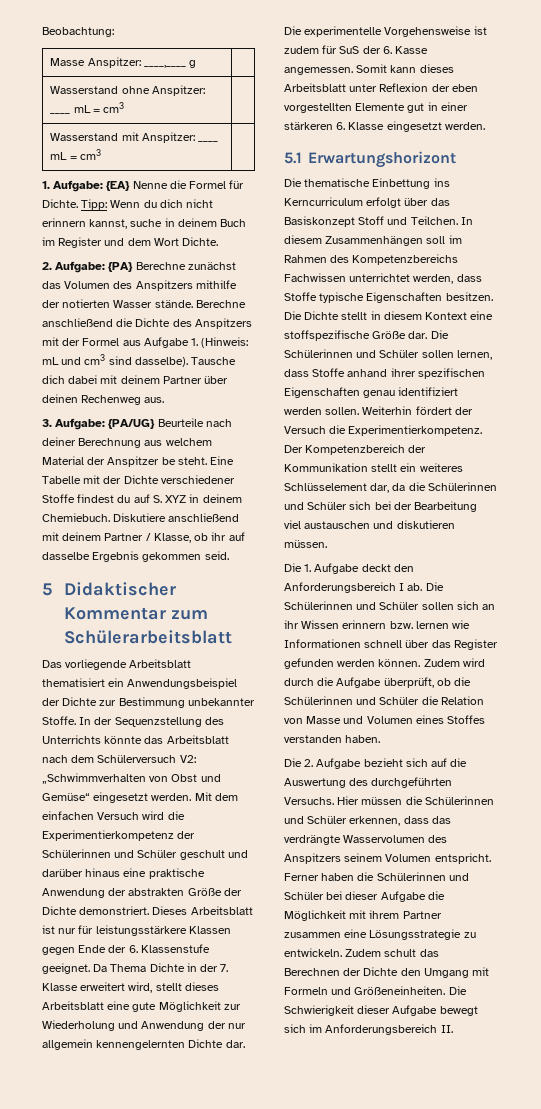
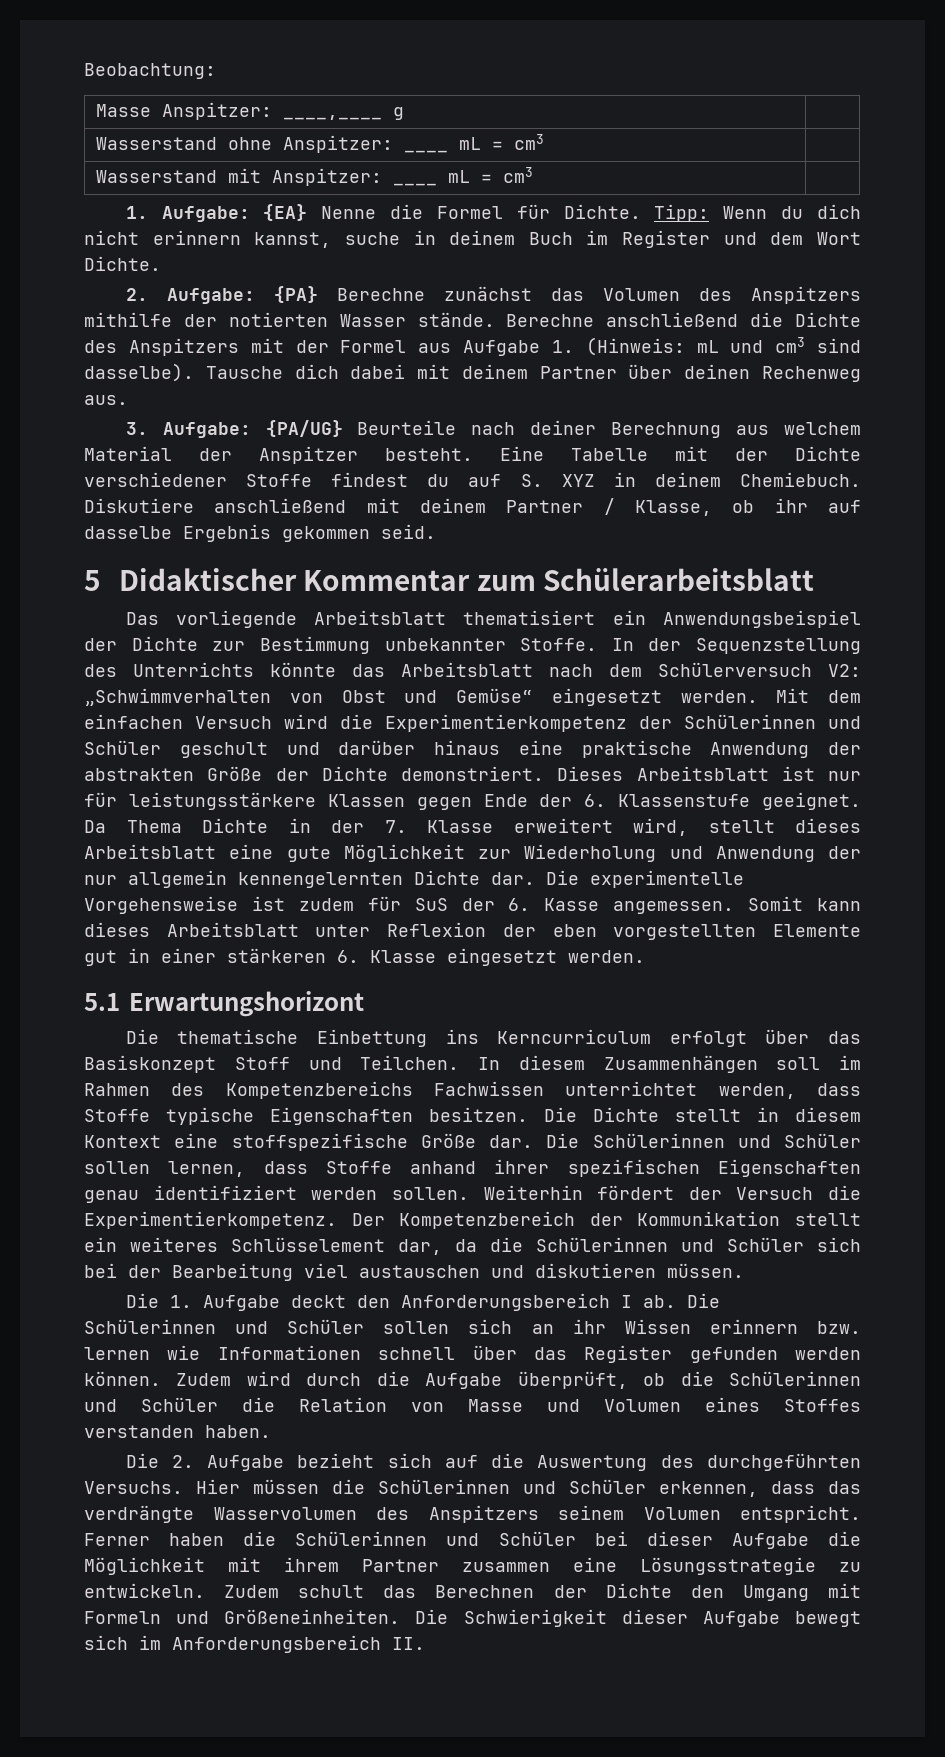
[161,457,207,465] be steht. -> [385,448,473,461] besteht.

